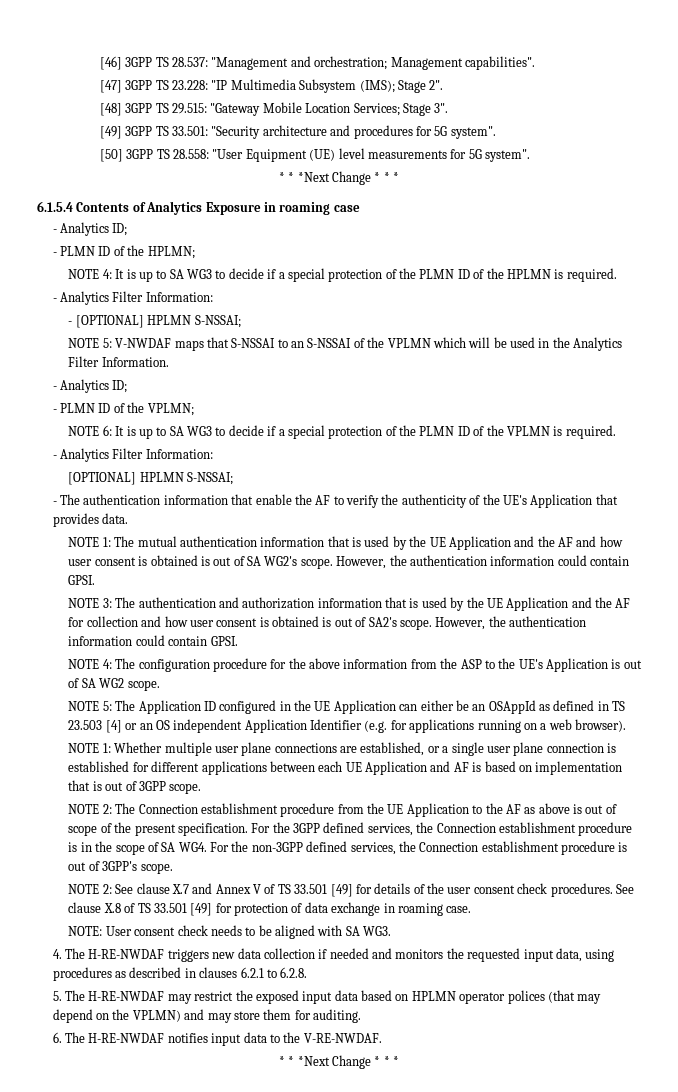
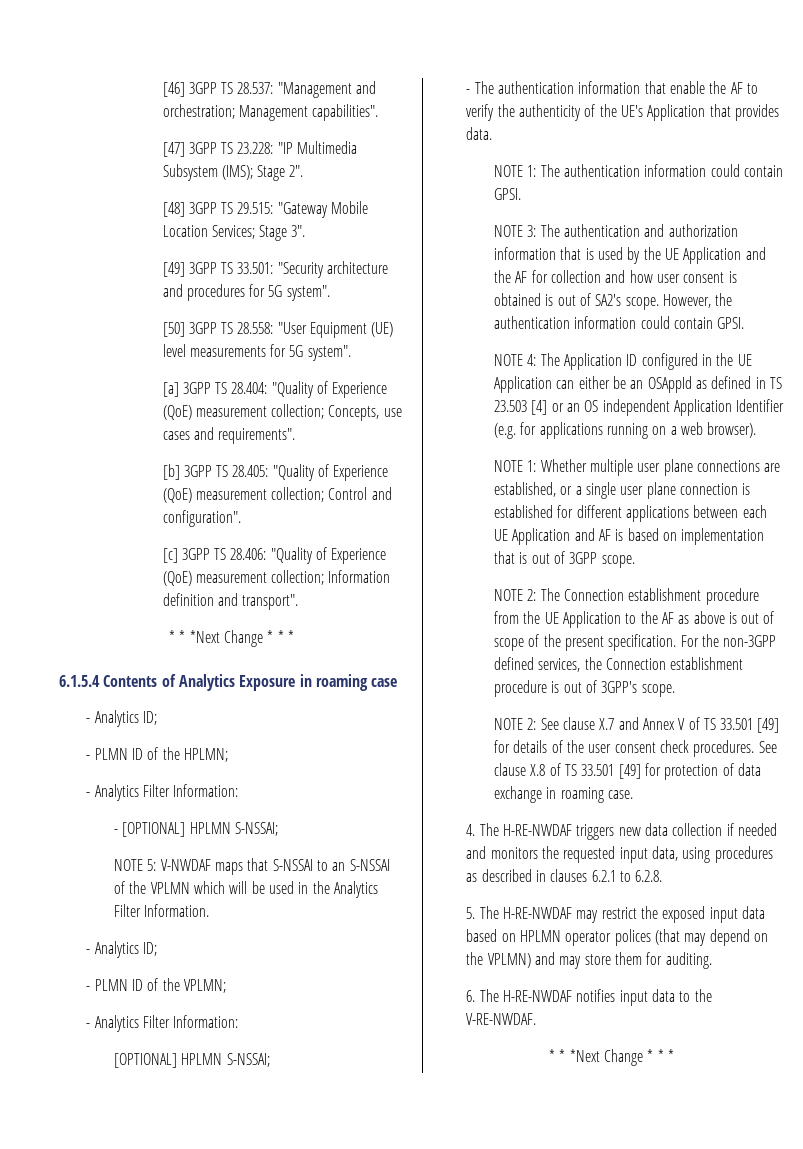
(531, 155) none -> [162,381,388,398] [162,404,402,421] [162,427,296,444] [162,464,389,481] [162,487,392,503] [162,510,241,527] [162,547,387,564] [162,570,391,586] [162,593,299,610] // [a] 3GPP TS 28.404: "Quality of Experience (QoE) measurement collection; Concepts, use cases and requirements". // [b] 3GPP TS 28.405: "Quality of Experience (QoE) measurement collection; Control and configuration". // [c] 3GPP TS 28.406: "Quality of Experience (QoE) measurement collection; Information definition and transport".
[68,268,617,282] // NOTE 4: It is up to SA WG3 to decide if a special protection of the PLMN ID of the HPLMN is required. -> (229, 755) none
[68,425,616,439] // NOTE 6: It is up to SA WG3 to decide if a special protection of the PLMN ID of the VPLMN is required. -> (227, 986) none
[137,536,623,550] [68,555,407,569] mutual authentication information that is used by the UE Application and the AF and how user consent is obtained is out of SA WG2's scope. However, the -> (560, 170) none
[138,658,642,672] [68,678,160,691] [68,700,136,711] configuration procedure for the above information from the ASP to the UE's Application is out of SA WG2 scope. // NOTE 5: The -> (560, 359) none
[293,822,633,836] [68,841,249,855] 3GPP defined services, the Connection establishment procedure is in the scope of SA WG4. For the -> (719, 640) none
[68,925,392,939] // NOTE: User consent check needs to be aligned with SA WG3. -> (633, 794) none

